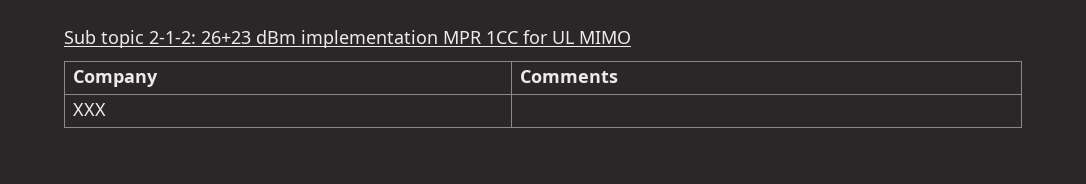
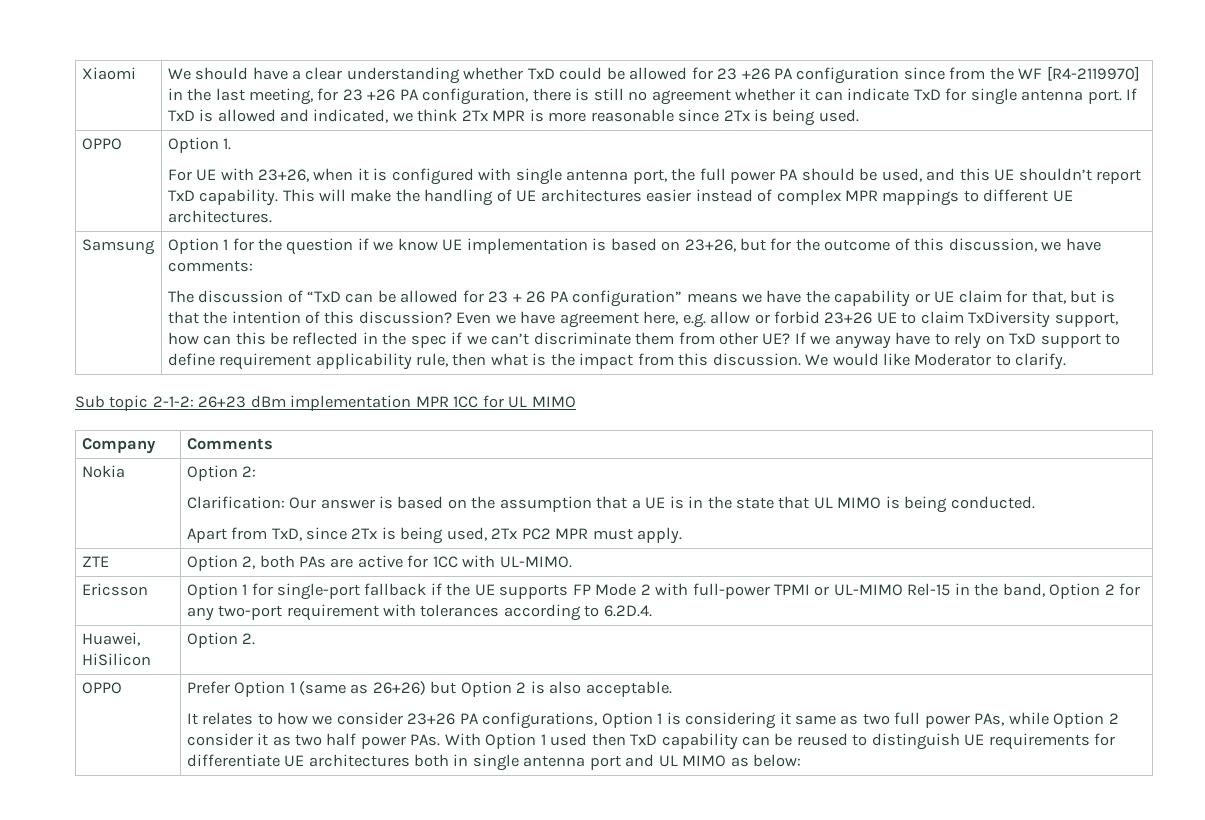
(64, 37) none -> [81,67,136,80] [167,66,1140,84] [167,88,1138,105] [167,109,859,126] [81,138,122,150] [167,137,232,153] [167,168,1142,185] [167,189,1073,206] [167,210,272,223] [81,239,155,255] [167,238,1101,255] [167,260,253,272] [167,290,1115,307] [167,311,1118,328] [167,332,1121,349] [167,353,1067,370] Xiaomi | We should have a clear understanding whether TxD could be allowed for 23 +26 PA configuration since from the WF [R4-2119970] in the last meeting, for 23 +26 PA configuration, there is still no agreement whether it can indicate TxD for single antenna port. If TxD is allowed and indicated, we think 2Tx MPR is more reasonable since 2Tx is being used. // OPPO | Option 1. // For UE with 23+26, when it is configured with single antenna port, the full power PA should be used, and this UE shouldn’t report TxD capability. This will make the handling of UE architectures easier instead of complex MPR mappings to different UE architectures. // Samsung | Option 1 for the question if we know UE implementation is based on 23+26, but for the outcome of this discussion, we have comments: // The discussion of “TxD can be allowed for 23 + 26 PA configuration” means we have the capability or UE claim for that, but is that the intention of this discussion? Even we have agreement here, e.g. allow or forbid 23+26 UE to claim TxDiversity support, how can this be reflected in the spec if we can’t discriminate them from other UE? If we anyway have to rely on TxD support to define requirement applicability rule, then what is the impact from this discussion. We would like Moderator to clarify. //
[72,103,106,116] XXX | -> [81,465,125,478] [186,465,257,481] [186,496,1035,513] [186,527,683,544] [81,556,109,567] [186,555,572,571] [81,583,148,596] [186,583,1141,600] [186,604,652,621] [81,632,140,646] [81,653,151,666] [186,632,256,648] [81,682,122,694] [186,681,672,697] [186,712,1119,729] [186,733,1116,750] [186,754,802,771] Nokia | Option 2: // Clarification: Our answer is based on the assumption that a UE is in the state that UL MIMO is being conducted. // Apart from TxD, since 2Tx is being used, 2Tx PC2 MPR must apply. // ZTE | Option 2, both PAs are active for 1CC with UL-MIMO. // Ericsson | Option 1 for single-port fallback if the UE supports FP Mode 2 with full-power TPMI or UL-MIMO Rel-15 in the band, Option 2 for any two-port requirement with tolerances according to 6.2D.4. // Huawei, HiSilicon | Option 2. // OPPO | Prefer Option 1 (same as 26+26) but Option 2 is also acceptable. // It relates to how we consider 23+26 PA configurations, Option 1 is considering it same as two full power PAs, while Option 2 consider it as two half power PAs. With Option 1 used then TxD capability can be reused to distinguish UE requirements for differentiate UE architectures both in single antenna port and UL MIMO as below:

